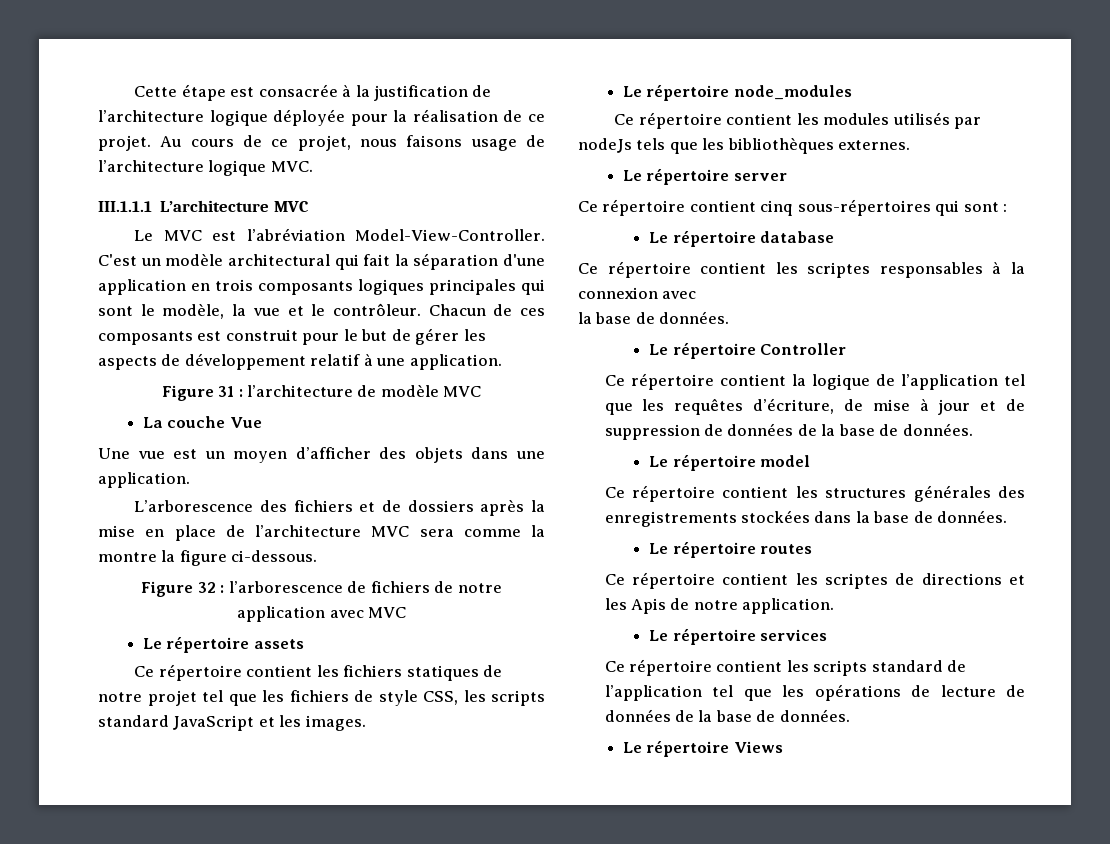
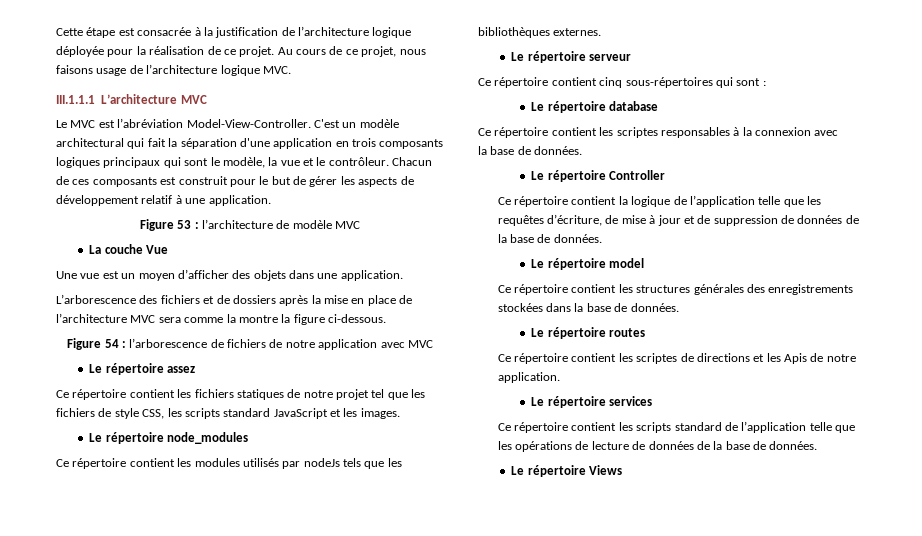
[429,279,516,295] principales -> [103,157,161,168] principaux
[218,386,235,397] 31 -> [177,220,192,229] 53
[197,582,216,593] 32 -> [104,339,119,348] 54
[253,639,304,649] assets -> [167,366,196,373] assez
[733,173,787,181] server -> [589,54,632,61] serveur
[1004,374,1025,386] tel -> [758,196,781,205] telle
[712,685,734,697] tel -> [809,422,832,431] telle

